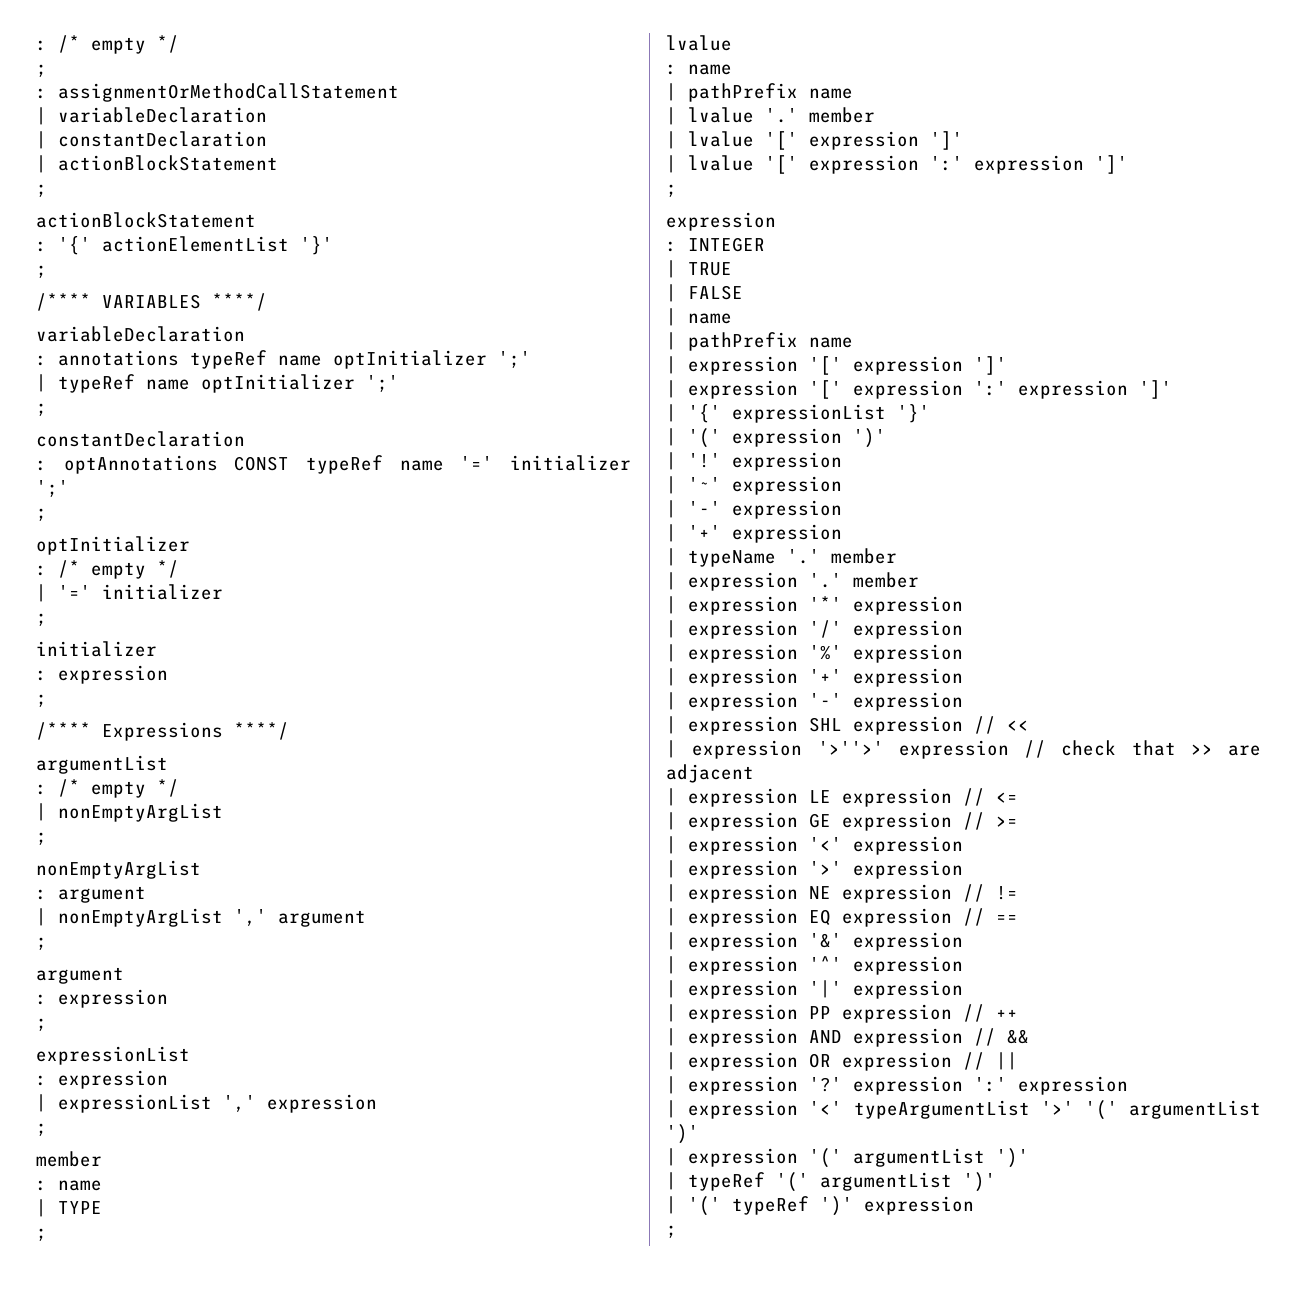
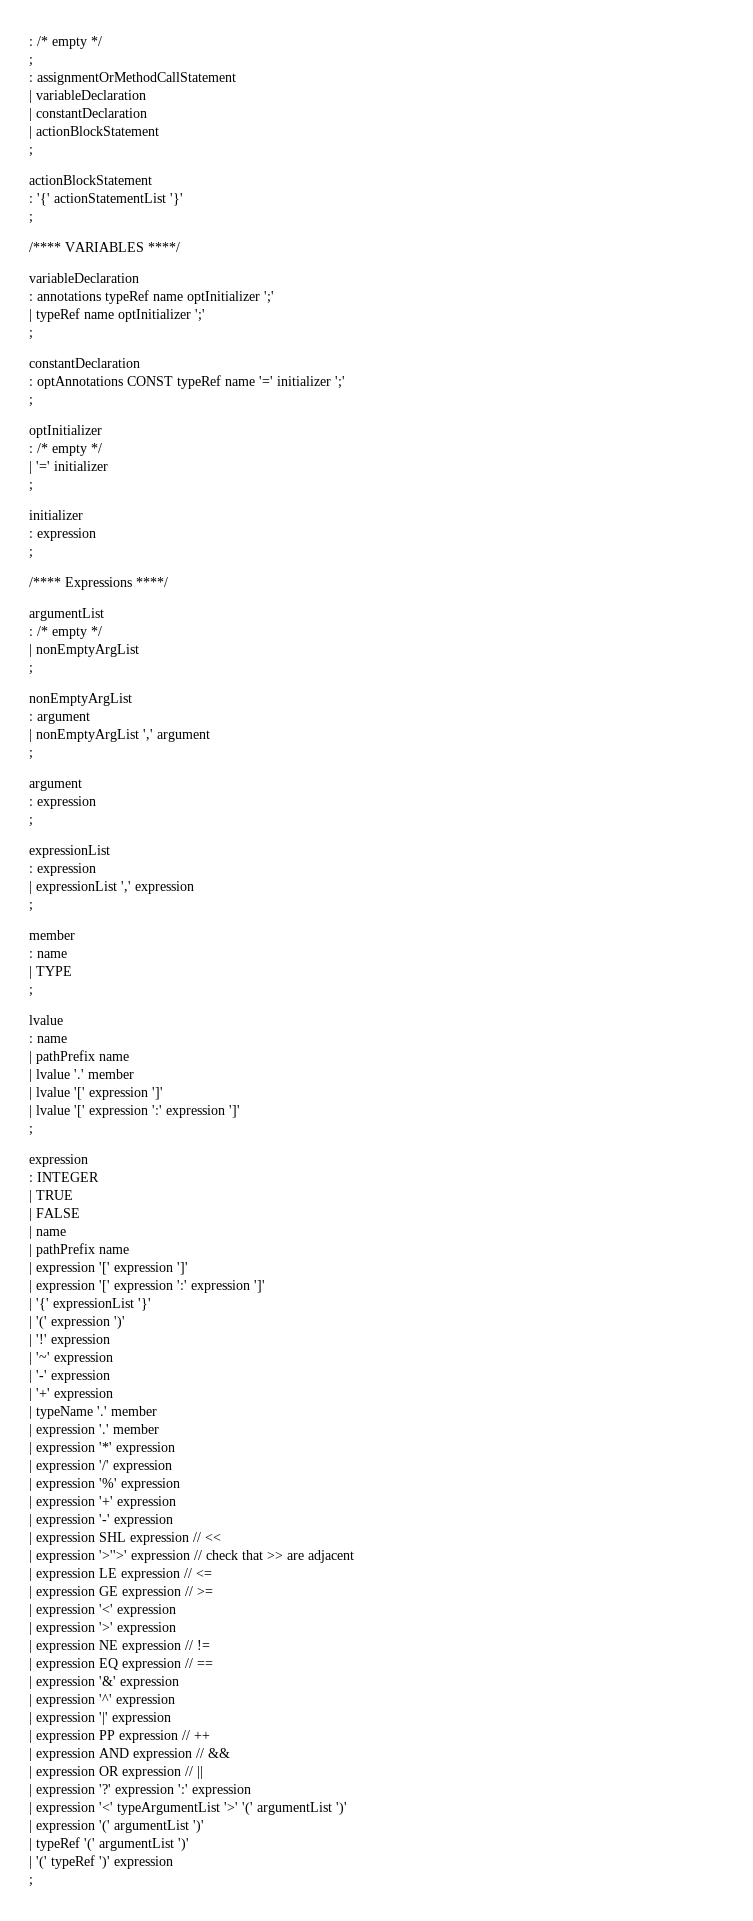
[102,236,289,252] actionElementList -> [54,193,166,203] actionStatementList

